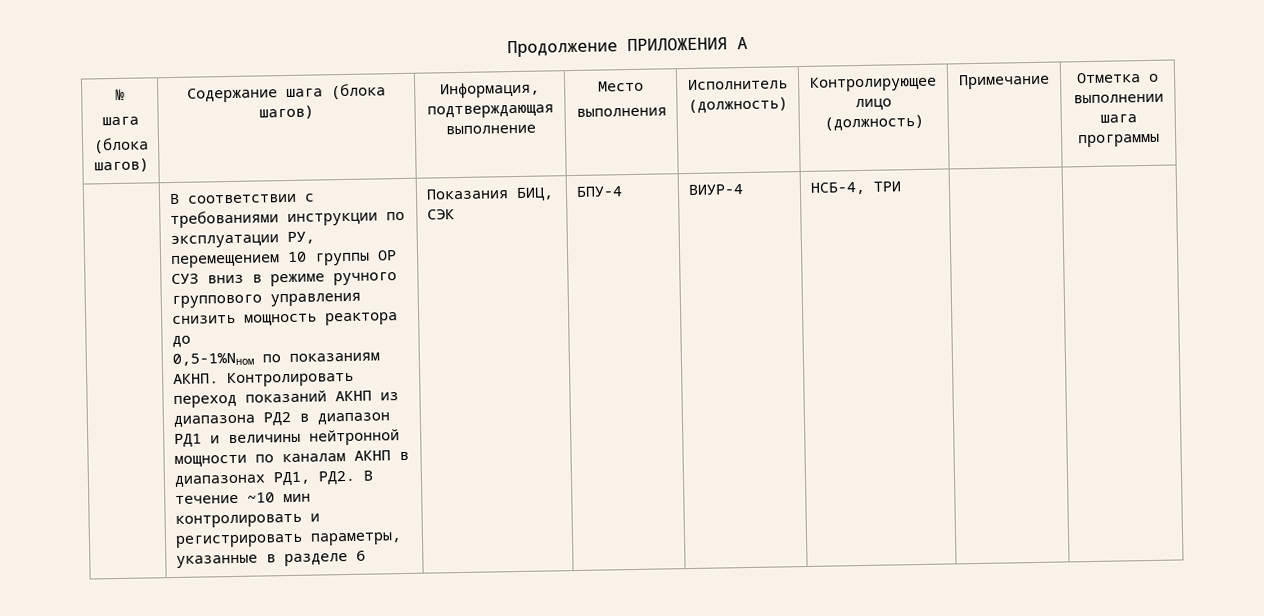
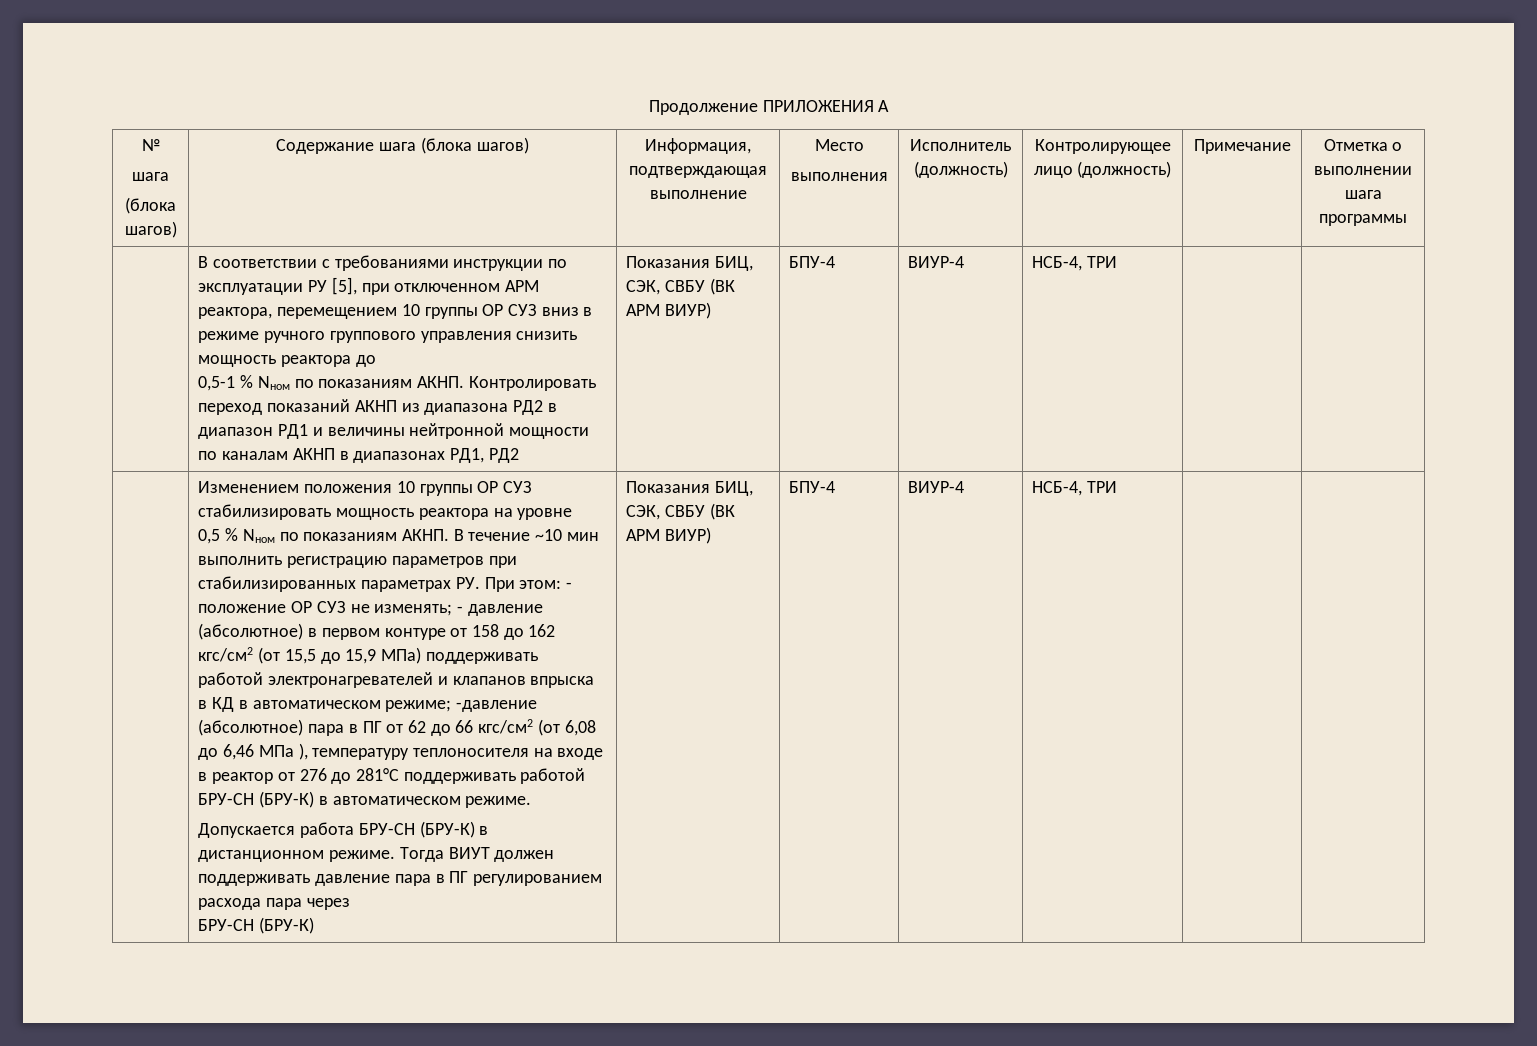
[286,231,315,245] РУ, -> [308,277,539,295] [198,307,273,319] РУ [5], при отключенном АРМ реактора,
[171,352,254,367] 0,5-1%Nном -> [198,375,290,391] 0,5-1 % Nном
[317,470,373,485] [174,492,311,505] [174,513,320,529] [174,532,402,549] [175,550,366,569] [425,187,554,202] [426,209,455,220] РД2. В течение ~10 мин контролировать и регистрировать параметры, указанные в разделе 6 | Показания БИЦ, СЭК -> [488,448,519,463] [626,256,754,271] [626,278,735,295] [626,302,712,319] [789,256,836,268] [908,256,965,268] [1032,256,1118,271] [198,481,532,496] [198,504,573,520] [198,528,599,544] [198,556,517,568] [198,576,572,592] [198,601,543,616] [198,623,556,640] [198,647,538,664] [198,672,595,688] [198,697,537,712] [198,719,596,736] [198,743,604,760] [198,768,586,784] [198,791,532,808] [198,821,489,838] [198,847,555,862] [198,871,602,886] [198,898,350,910] [198,917,315,934] [626,481,754,496] [626,503,735,520] [626,527,712,544] РД2 | Показания БИЦ, СЭК, СВБУ (ВК АРМ ВИУР) | БПУ-4 | ВИУР-4 | НСБ-4, ТРИ | | // | Изменением положения 10 группы ОР СУЗ стабилизировать мощность реактора на уровне // 0,5 % Nном по показаниям АКНП. В течение ~10 мин выполнить регистрацию параметров при стабилизированных параметрах РУ. При этом: - положение ОР СУЗ не изменять; - давление (абсолютное) в первом контуре от 158 до 162 кгс/см2 (от 15,5 до 15,9 МПа) поддерживать работой электронагревателей и клапанов впрыска в КД в автоматическом режиме; -давление (абсолютное) пара в ПГ от 62 до 66 кгс/см2 (от 6,08 до 6,46 МПа ), температуру теплоносителя на входе в реактор от 276 до 281°С поддерживать работой БРУ-СН (БРУ-К) в автоматическом режиме. // Допускается работа БРУ-СН (БРУ-К) в дистанционном режиме. Тогда ВИУТ должен поддерживать давление пара в ПГ регулированием расхода пара через // БРУ-СН (БРУ-К) | Показания БИЦ, СЭК, СВБУ (ВК АРМ ВИУР)

